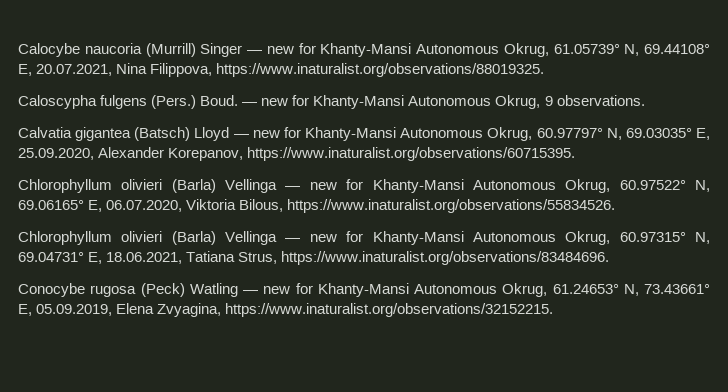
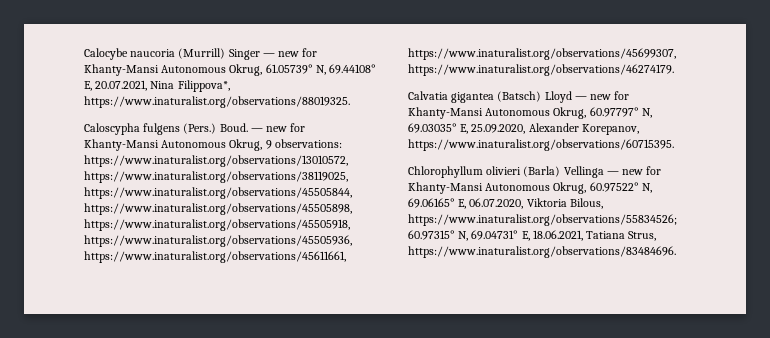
[150,63,213,77] Filippova, -> [177,80,230,92] Filippova*,
[556,95,645,106] observations. -> [274,139,342,148] [84,155,348,167] [84,171,348,183] [84,187,352,199] [84,203,352,215] [84,219,350,231] [84,235,352,247] [84,251,346,263] [408,48,676,60] [408,64,674,76] observations: https://www.inaturalist.org/observations/13010572, https://www.inaturalist.org/observations/38119025, https://www.inaturalist.org/observations/45505844, https://www.inaturalist.org/observations/45505898, https://www.inaturalist.org/observations/45505918, https://www.inaturalist.org/observations/45505936, https://www.inaturalist.org/observations/45611661, https://www.inaturalist.org/observations/45699307, https://www.inaturalist.org/observations/46274179.
[287,199,616,213] [18,231,611,245] https://www.inaturalist.org/observations/55834526. // Chlorophyllum olivieri (Barla) Vellinga — new for Khanty-Mansi Autonomous Okrug, -> [408,214,677,226] https://www.inaturalist.org/observations/55834526;
[18,283,710,297] [18,303,554,317] // Conocybe rugosa (Peck) Watling — new for Khanty-Mansi Autonomous Okrug, 61.24653° N, 73.43661° E, 05.09.2019, Elena Zvyagina, https://www.inaturalist.org/observations/32152215. -> (676, 252) none

